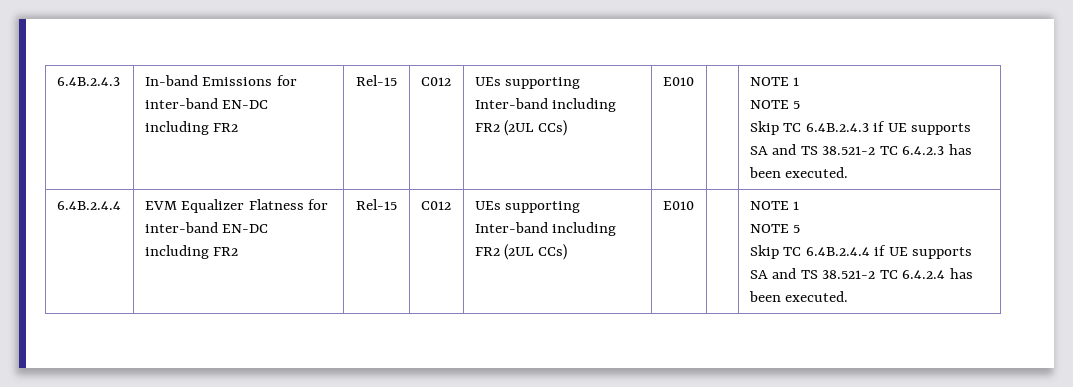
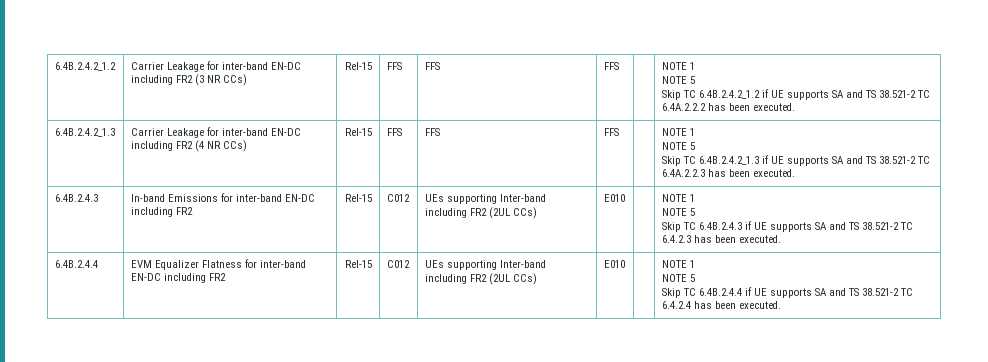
(56, 81) none -> [54,62,116,71] [130,61,301,72] [130,74,247,86] [344,62,372,70] [386,62,402,70] [424,62,440,70] [603,62,619,70] [661,62,695,70] [661,76,695,84] [661,89,930,100] [661,103,795,111] [54,128,115,137] [130,127,301,138] [130,140,247,152] [344,128,372,136] [386,128,402,136] [424,128,440,136] [603,128,619,136] [661,128,695,136] [661,142,695,150] [661,155,930,166] [661,169,795,177] 6.4B.2.4.2_1.2 | Carrier Leakage for inter-band EN-DC including FR2 (3 NR CCs) | Rel-15 | FFS | FFS | FFS | | NOTE 1 // NOTE 5 // Skip TC 6.4B.2.4.2_1.2 if UE supports SA and TS 38.521-2 TC 6.4A.2.2.2 has been executed. // 6.4B.2.4.2_1.3 | Carrier Leakage for inter-band EN-DC including FR2 (4 NR CCs) | Rel-15 | FFS | FFS | FFS | | NOTE 1 // NOTE 5 // Skip TC 6.4B.2.4.2_1.3 if UE supports SA and TS 38.521-2 TC 6.4A.2.2.3 has been executed. //

